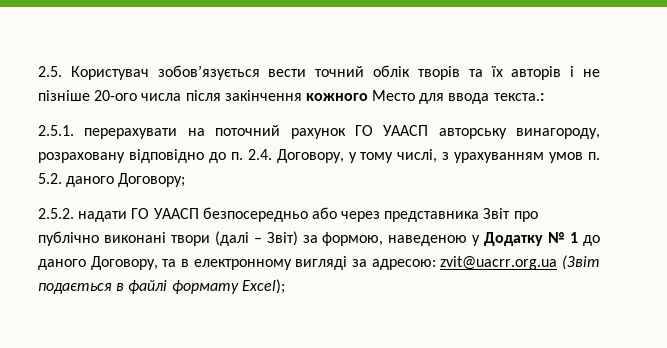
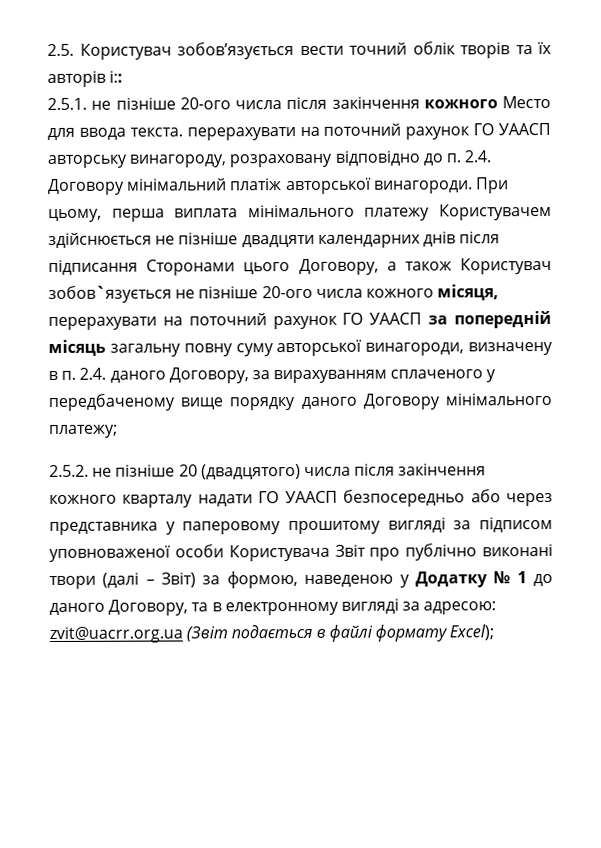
[570,66,575,77] і -> [109,70,124,83] [47,97,87,111] і:: // 2.5.1.
[493,93,544,101] [38,125,74,136] текста.: // 2.5.1. -> [129,127,183,137] текста.
[276,149,601,163] [38,173,186,187] [38,208,74,219] Договору, у тому числі, з урахуванням умов п. 5.2. даного Договору; // 2.5.2. -> [48,177,509,196] [48,203,552,223] [48,231,501,249] [48,257,552,276] [48,284,500,304] [48,310,552,331] [48,339,553,357] [48,367,497,384] [48,392,552,412] [49,424,118,439] [49,463,487,480] [49,494,194,508] Договору мінімальний платіж авторської винагороди. При цьому, перша виплата мінімального платежу Користувачем здійснюється не пізніше двадцяти календарних днів після підписання Сторонами цього Договору, а також Користувач зобов`язується не пізніше 20-ого числа кожного місяця, перерахувати на поточний рахунок ГО УААСП за попередній місяць загальну повну суму авторської винагороди, визначену в п. 2.4. даного Договору, за вирахуванням сплаченого у передбаченому вище порядку даного Договору мінімального платежу; // 2.5.2. не пізніше 20 (двадцятого) числа після закінчення кожного кварталу
(480, 216) none -> [165,516,553,535] [49,544,330,563] у паперовому прошитому вигляді за підписом уповноваженої особи Користувача

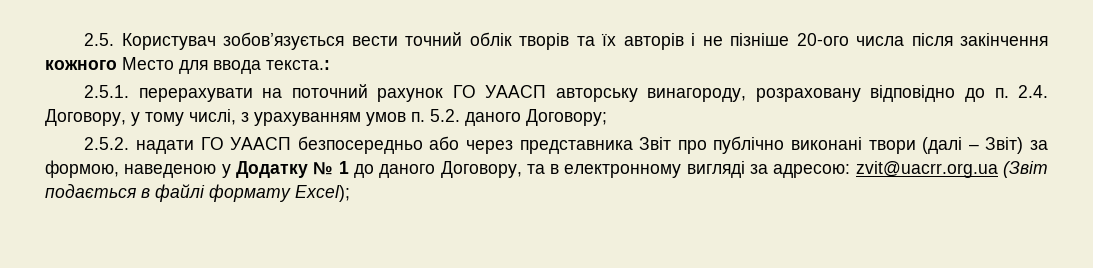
[109,70,124,83] [47,97,87,111] і:: // 2.5.1. -> [691,33,696,46] і
[129,127,183,137] текста. -> [266,60,330,70] [84,85,130,98] текста.: // 2.5.1.
[48,177,509,196] [48,203,552,223] [48,231,501,249] [48,257,552,276] [48,284,500,304] [48,310,552,331] [48,339,553,357] [48,367,497,384] [48,392,552,412] [49,424,118,439] [49,463,487,480] [49,494,194,508] Договору мінімальний платіж авторської винагороди. При цьому, перша виплата мінімального платежу Користувачем здійснюється не пізніше двадцяти календарних днів після підписання Сторонами цього Договору, а також Користувач зобов`язується не пізніше 20-ого числа кожного місяця, перерахувати на поточний рахунок ГО УААСП за попередній місяць загальну повну суму авторської винагороди, визначену в п. 2.4. даного Договору, за вирахуванням сплаченого у передбаченому вище порядку даного Договору мінімального платежу; // 2.5.2. не пізніше 20 (двадцятого) числа після закінчення кожного кварталу -> [45,109,607,126] [84,137,130,150] Договору, у тому числі, з урахуванням умов п. 5.2. даного Договору; // 2.5.2.
[165,516,553,535] [49,544,330,563] у паперовому прошитому вигляді за підписом уповноваженої особи Користувача -> (633, 147) none

